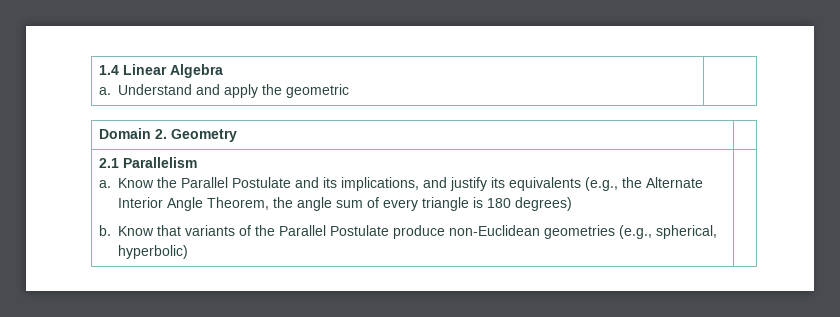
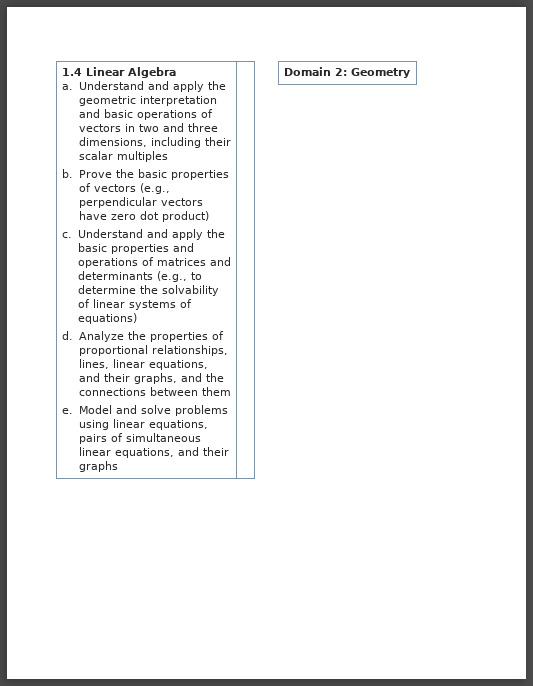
(349, 91) none -> [139,96,217,106] [78,109,213,120] [78,123,218,132] [78,137,231,148] [78,151,168,162] [62,169,229,180] [78,183,170,194] [78,197,203,208] [78,211,209,222] [62,229,225,240] [77,243,194,254] [77,257,231,268] [77,271,202,282] [77,285,219,296] [77,299,192,310] [77,313,137,324] [62,331,224,342] [78,345,228,356] [78,359,208,370] [78,373,224,384] [78,387,231,396] [62,405,228,416] [78,419,208,430] [78,433,201,444] [78,447,229,458] [78,461,118,472] interpretation and basic operations of vectors in two and three dimensions, including their scalar multiples // b. Prove the basic properties of vectors (e.g., perpendicular vectors have zero dot product) // c. Understand and apply the basic properties and operations of matrices and determinants (e.g., to determine the solvability of linear systems of equations) // d. Analyze the properties of proportional relationships, lines, linear equations, and their graphs, and the connections between them // e. Model and solve problems using linear equations, pairs of simultaneous linear equations, and their graphs
[154,129,167,139] 2. -> [335,68,348,76] 2:
[98,157,197,168] [98,177,703,191] [117,197,572,211] [98,225,717,239] [117,245,188,259] | // 2.1 Parallelism // a. Know the Parallel Postulate and its implications, and justify its equivalents (e.g., the Alternate Interior Angle Theorem, the angle sum of every triangle is 180 degrees) // b. Know that variants of the Parallel Postulate produce non-Euclidean geometries (e.g., spherical, hyperbolic) | -> (411, 73) none

